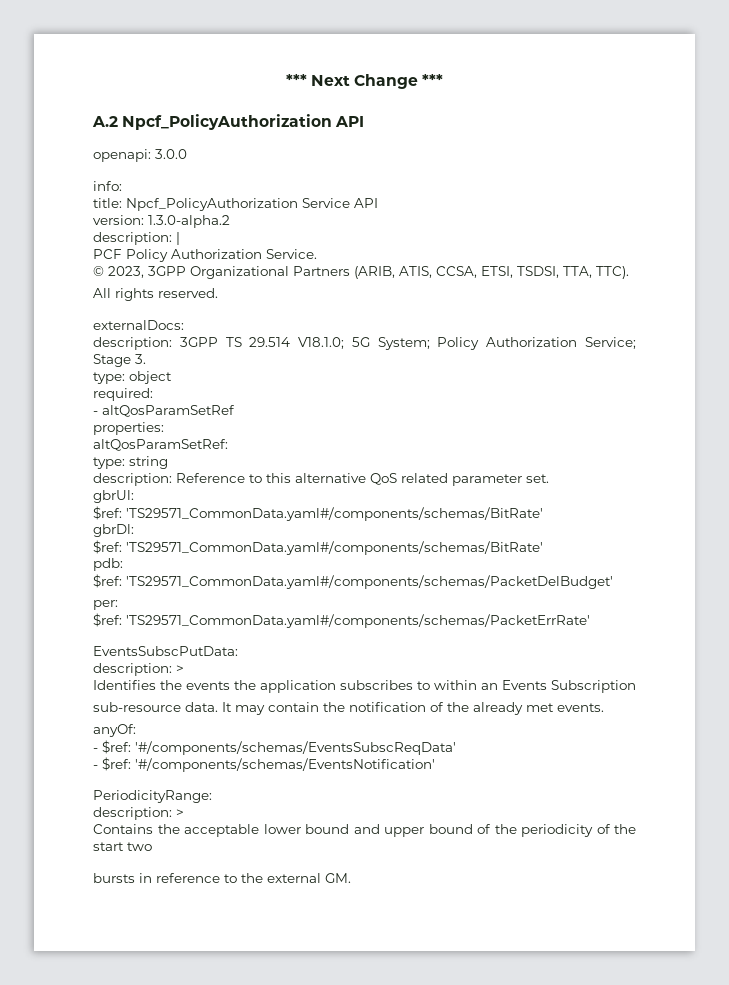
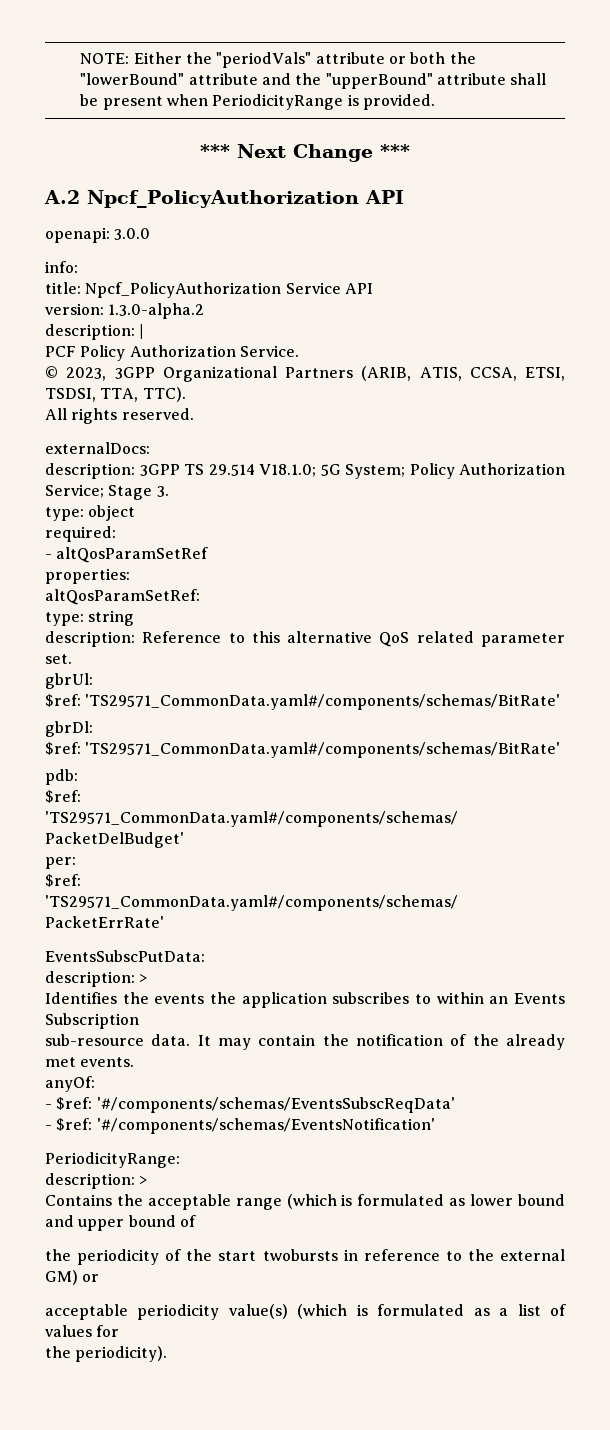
(285, 80) none -> [80,52,476,68] [80,73,547,89] [80,94,436,110] NOTE: Either the "periodVals" attribute or both the "lowerBound" attribute and the "upperBound" attribute shall be present when PeriodicityRange is provided. //
(259, 830) none -> [235,1194,466,1210] range (which is formulated as
(491, 829) none -> (196, 1221) //
[127,842,152,851] [93,873,135,883] two // bursts -> [262,1249,338,1261] twobursts
[325,873,351,883] GM. -> [45,1270,100,1285] [45,1304,567,1320] [45,1325,120,1337] [45,1346,168,1362] GM) or // acceptable periodicity value(s) (which is formulated as a list of values for // the periodicity).

